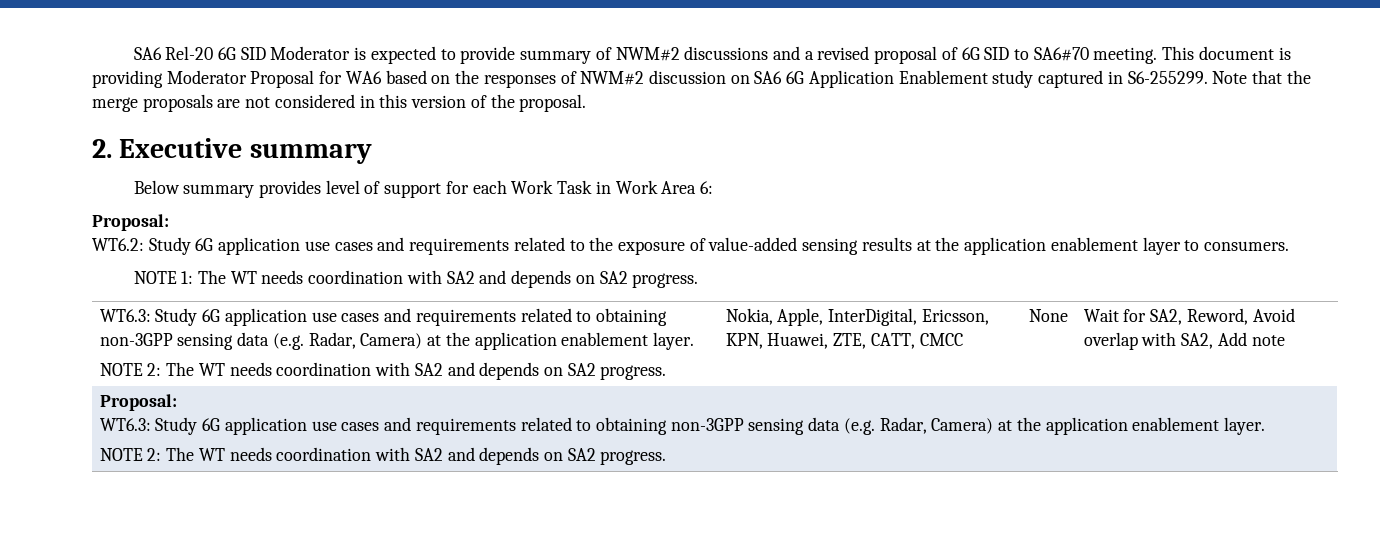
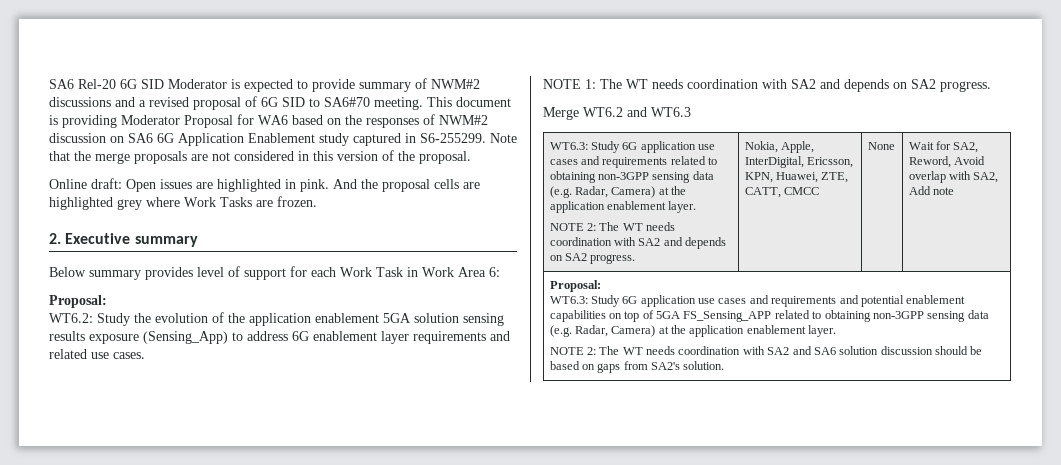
(587, 103) none -> [49,178,480,192] [49,196,317,210] // Online draft: Open issues are highlighted in pink. And the proposal cells are highlighted grey where Work Tasks are frozen.
[195,237,1289,255] 6G application use cases and requirements related to the exposure of value-added sensing results at the application enablement layer to consumers. -> [134,312,504,326] [49,331,510,344] [49,349,145,359] the evolution of the application enablement 5GA solution sensing results exposure (Sensing_App) to address 6G enablement layer requirements and related use cases.
(699, 280) none -> [543,107,691,120] // Merge WT6.2 and WT6.3
(516, 426) none -> [839,295,966,307] [549,310,772,322] and potential enablement capabilities on top of 5GA FS_Sensing_APP
[479,447,667,465] depends on SA2 progress. -> [813,346,983,355] [549,361,725,373] SA6 solution discussion should be based on gaps from SA2's solution.

